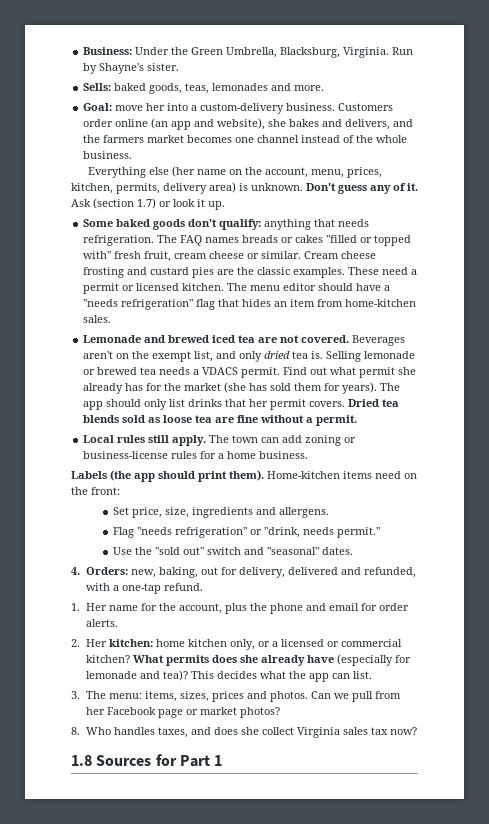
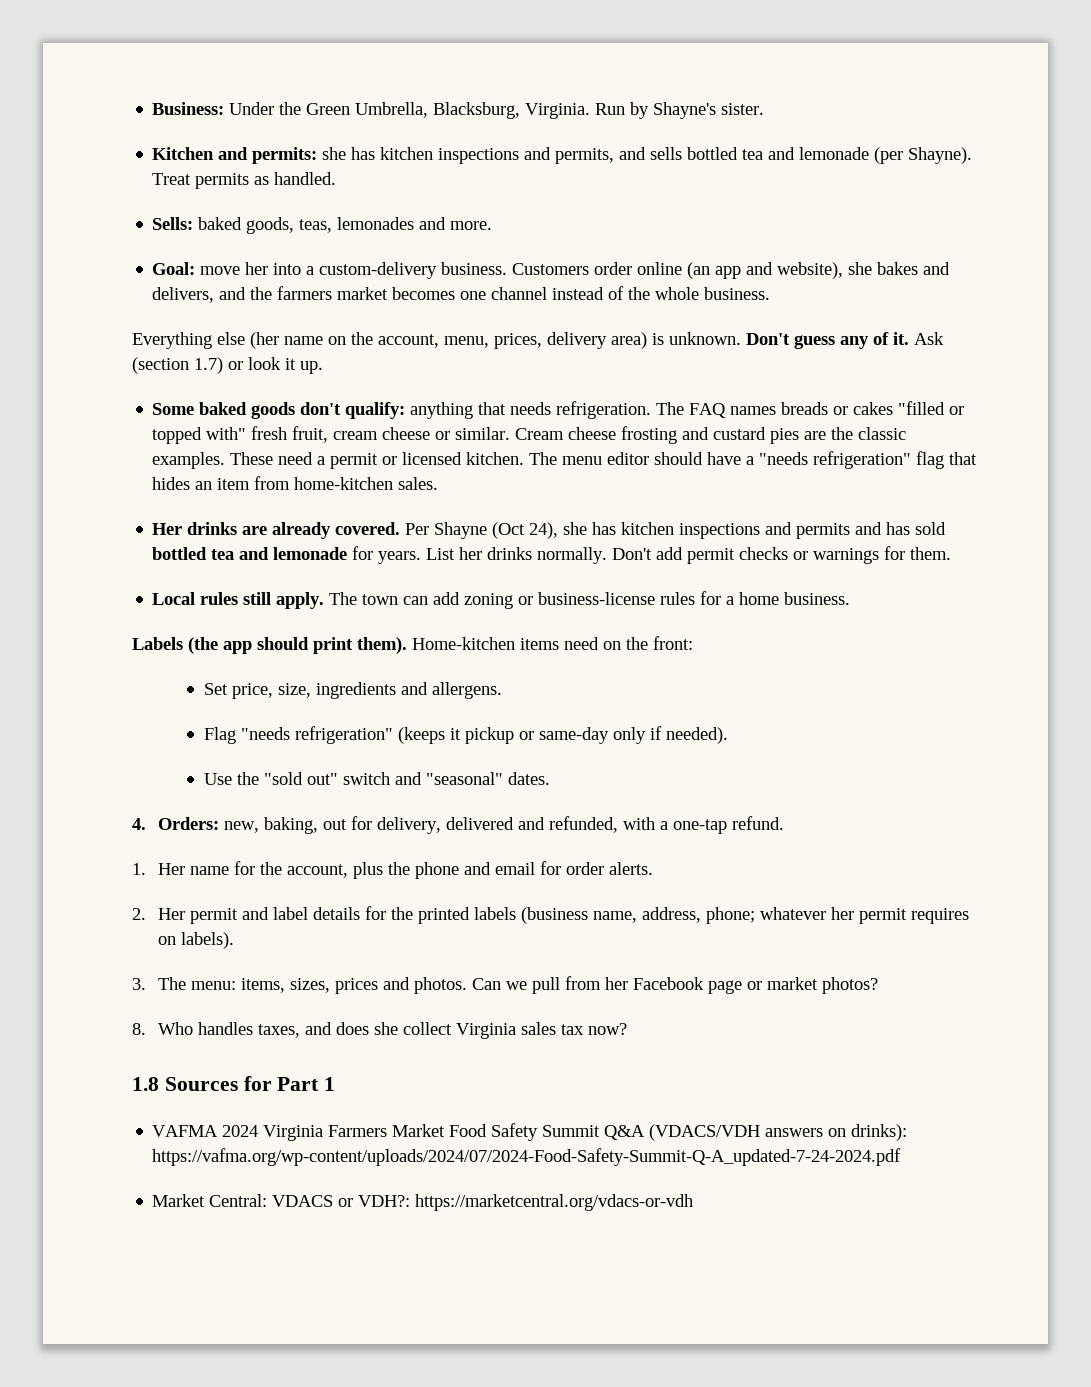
(180, 67) none -> [152,147,973,164] [152,172,337,189] // Kitchen and permits: she has kitchen inspections and permits, and sells bottled tea and lemonade (per Shayne). Treat permits as handled.
[71,183,160,194] kitchen, permits, -> (542, 341) none
[83,335,406,346] [83,351,416,362] [83,367,417,378] [83,382,401,394] [83,399,400,410] [83,415,358,426] Lemonade and brewed iced tea are not covered. Beverages aren't on the exempt list, and only dried tea is. Selling lemonade or brewed tea needs a VDACS permit. Find out what permit she already has for the market (she has sold them for years). The app should only list drinks that her permit covers. Dried tea blends sold as loose tea are fine without a permit. -> [152,522,947,539] [152,546,952,564] Her drinks are already covered. Per Shayne (Oct 24), she has kitchen inspections and permits and has sold bottled tea and lemonade for years. List her drinks normally. Don't add permit checks or warnings for them.
[249,527,380,538] or "drink, needs permit." -> [397,726,728,744] (keeps it pickup or same-day only if needed).
[108,639,402,650] [85,654,411,666] [85,670,372,682] kitchen: home kitchen only, or a licensed or commercial kitchen? What permits does she already have (especially for lemonade and tea)? This decides what the app can list. -> [189,906,969,924] [157,932,234,949] permit and label details for the printed labels (business name, address, phone; whatever her permit requires on labels).
(223, 760) none -> [152,1123,908,1141] [152,1148,902,1166] [152,1194,694,1211] // VAFMA 2024 Virginia Farmers Market Food Safety Summit Q&A (VDACS/VDH answers on drinks): https://vafma.org/wp-content/uploads/2024/07/2024-Food-Safety-Summit-Q-A_updated-7-24-2024.pdf // Market Central: VDACS or VDH?: https://marketcentral.org/vdacs-or-vdh

